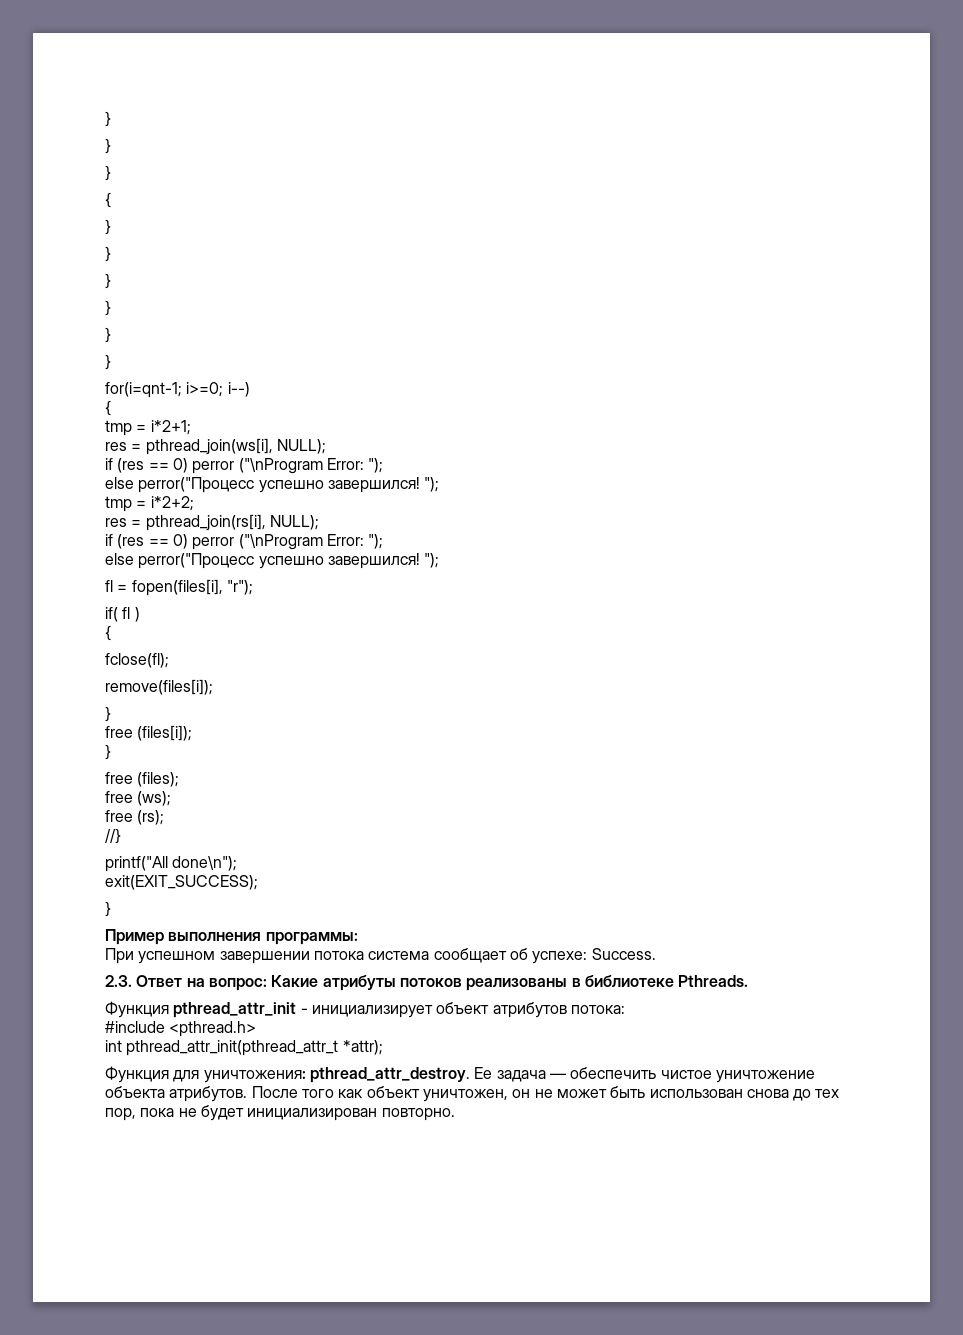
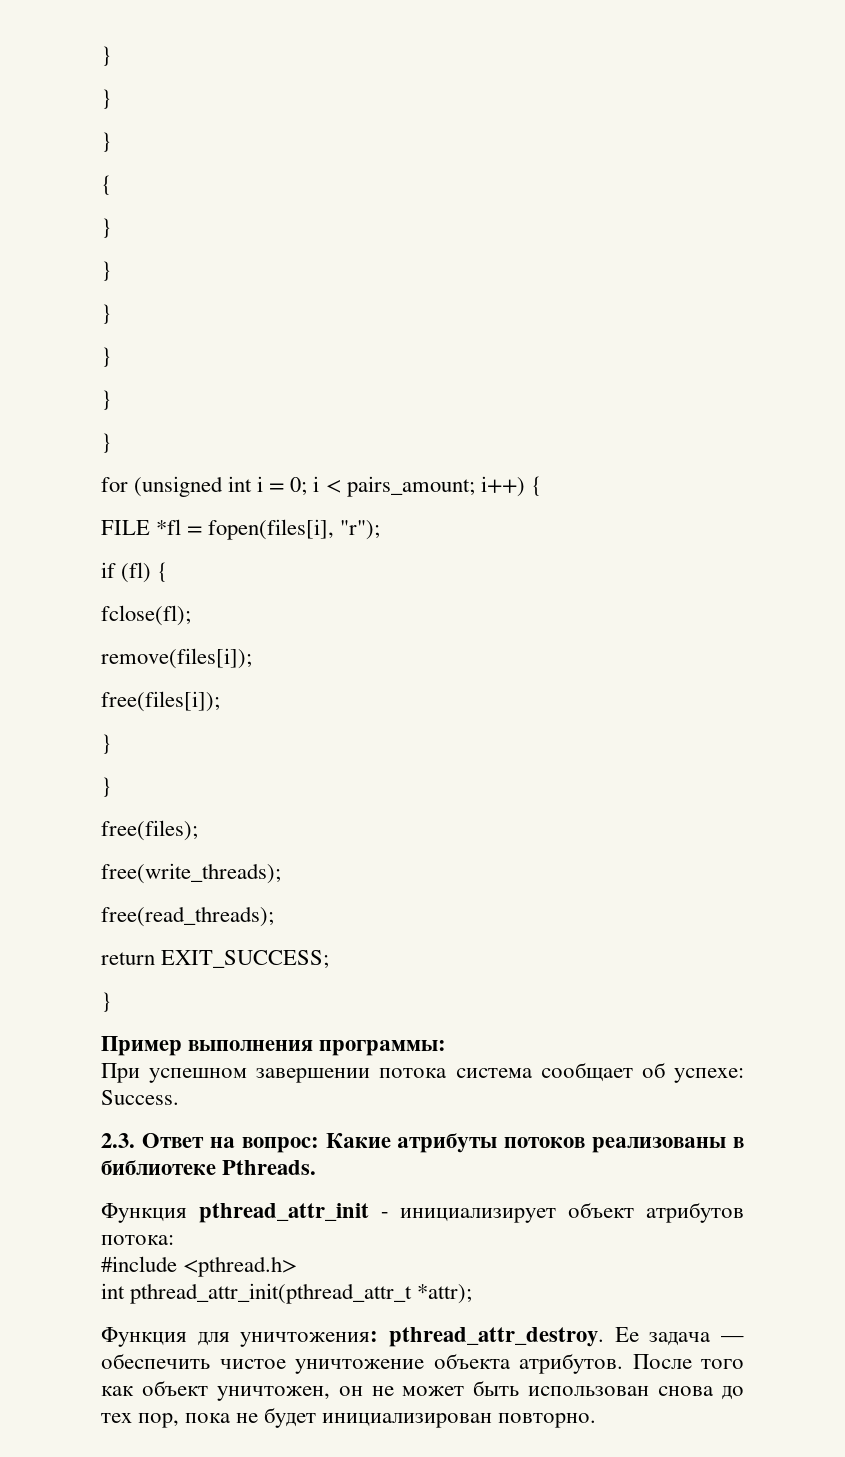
[105,382,250,398] [105,400,111,416] [105,420,191,436] [105,438,326,455] [105,458,384,474] [105,477,440,493] [105,496,194,512] [105,514,319,531] [105,534,384,550] [105,553,440,569] [105,580,113,592] for(i=qnt-1; i>=0; i--) // { // tmp = i*2+1; // res = pthread_join(ws[i], NULL); // if (res == 0) perror ("\nProgram Error: "); // else perror("Процесс успешно завершился! "); // tmp = i*2+2; // res = pthread_join(rs[i], NULL); // if (res == 0) perror ("\nProgram Error: "); // else perror("Процесс успешно завершился! "); // fl -> [101,476,542,497] [101,519,182,535] for (unsigned int i = 0; i < pairs_amount; i++) { // FILE *fl
[105,607,140,622] if( fl ) // -> [101,562,152,583] if (fl)
[105,706,111,722] [105,725,193,741] [105,744,111,760] [105,772,180,787] [105,791,172,806] [105,810,165,825] [105,828,121,844] [105,856,238,872] [105,875,258,890] } // free (files[i]); // } // free (files); // free (ws); // free (rs); // //} // printf("All done\n"); // exit(EXIT_SUCCESS); -> [101,691,220,712] [101,734,112,754] [101,777,112,797] [101,820,198,841] [101,863,281,884] [101,906,274,927] [101,950,330,969] free(files[i]); // } // } // free(files); // free(write_threads); // free(read_threads); // return EXIT_SUCCESS;

